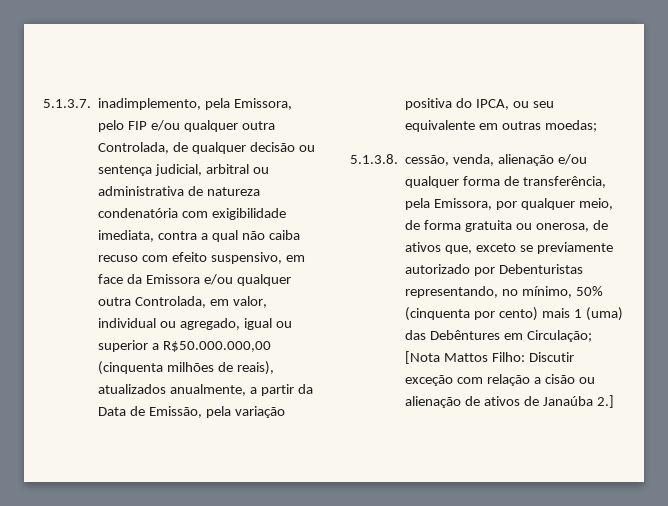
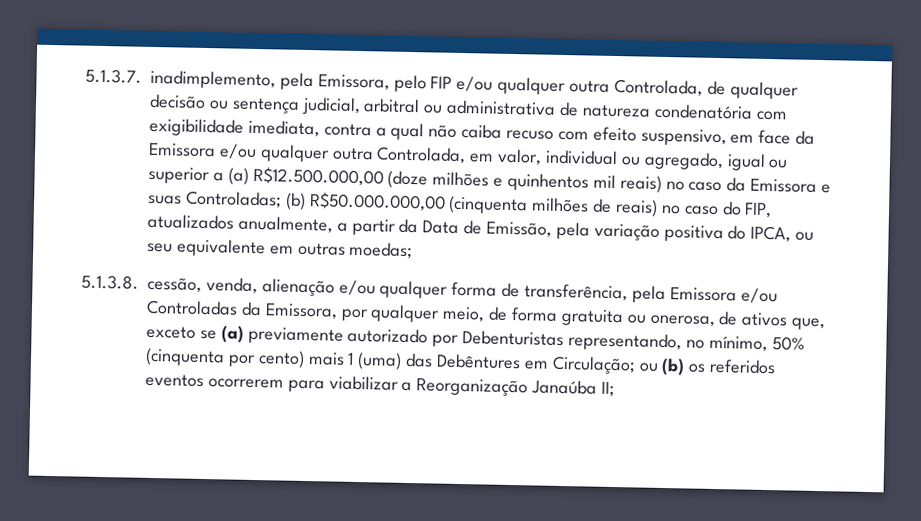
[163,341,272,352] [98,361,274,375] R$50.000.000,00 (cinquenta milhões de reais), -> [227,166,832,194] [148,190,773,219] (a) R$12.500.000,00 (doze milhões e quinhentos mil reais) no caso da Emissora e suas Controladas; (b) R$50.000.000,00 (cinquenta milhões de reais) no caso do FIP,
(431, 204) none -> [669,287,778,304] [146,299,262,317] Emissora e/ou Controladas da
(533, 248) none -> [220,325,244,343] (a)
[405,351,574,364] [405,374,595,386] [405,395,614,408] [Nota Mattos Filho: Discutir exceção com relação a cisão ou alienação de ativos de Janaúba 2.] -> [638,357,777,376] [145,373,616,398] ou (b) os referidos eventos ocorrerem para viabilizar a Reorganização Janaúba II;

